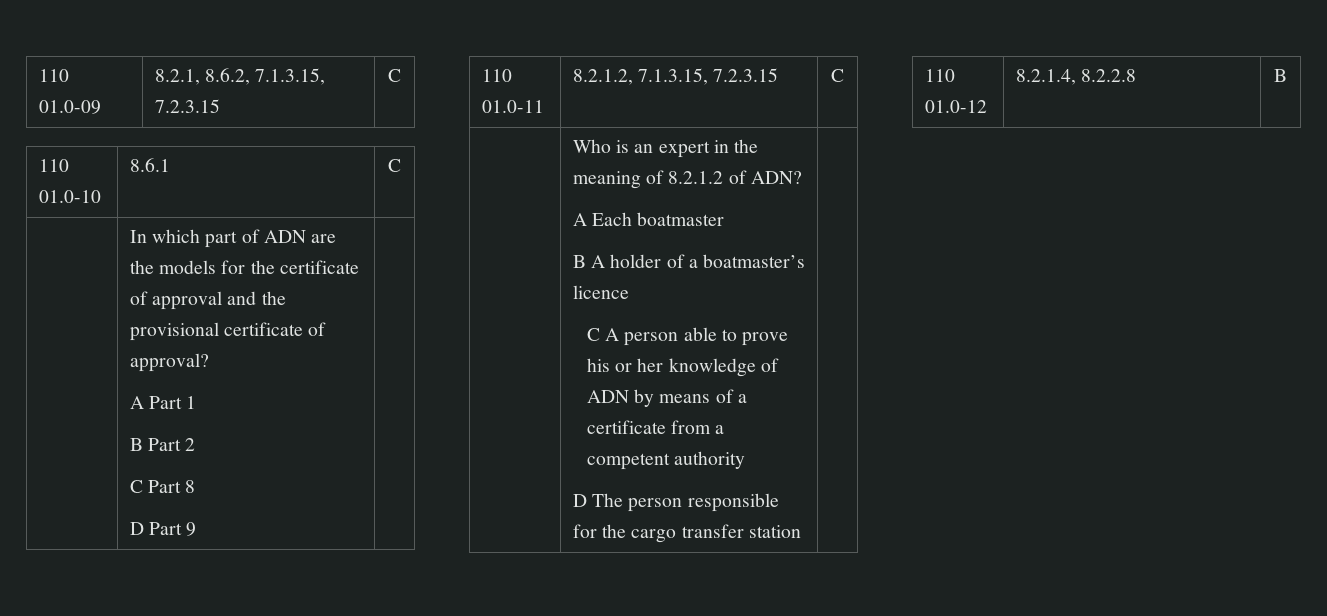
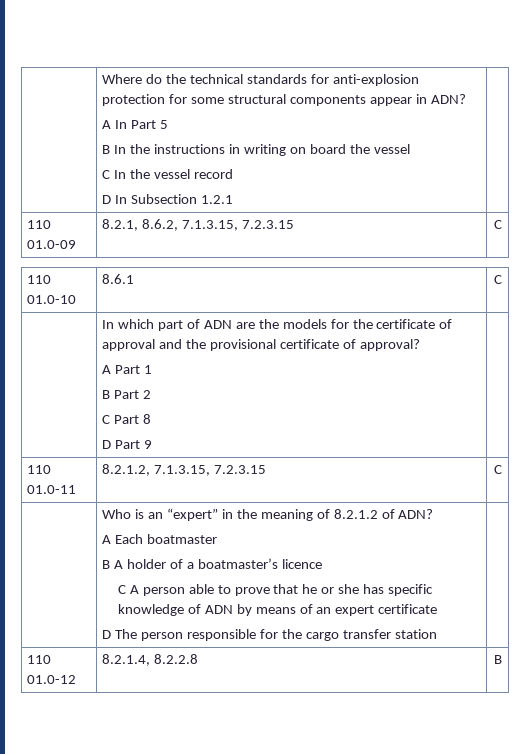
(38, 75) none -> [102,74,419,86] [102,94,466,106] [102,120,169,129] [102,144,410,156] [102,169,233,179] [102,194,234,204] | Where do the technical standards for anti-explosion protection for some structural components appear in ADN? // A In Part 5 // B In the instructions in writing on board the vessel // C In the vessel record // D In Subsection 1.2.1 | //
[658,141,710,158] expert -> [167,508,219,521] “expert”
[586,358,664,372] his or her -> [273,584,434,596] that he or she has specific
[737,394,747,403] [586,420,725,434] [586,451,746,470] a certificate from a competent authority -> [316,604,438,616] an expert certificate

